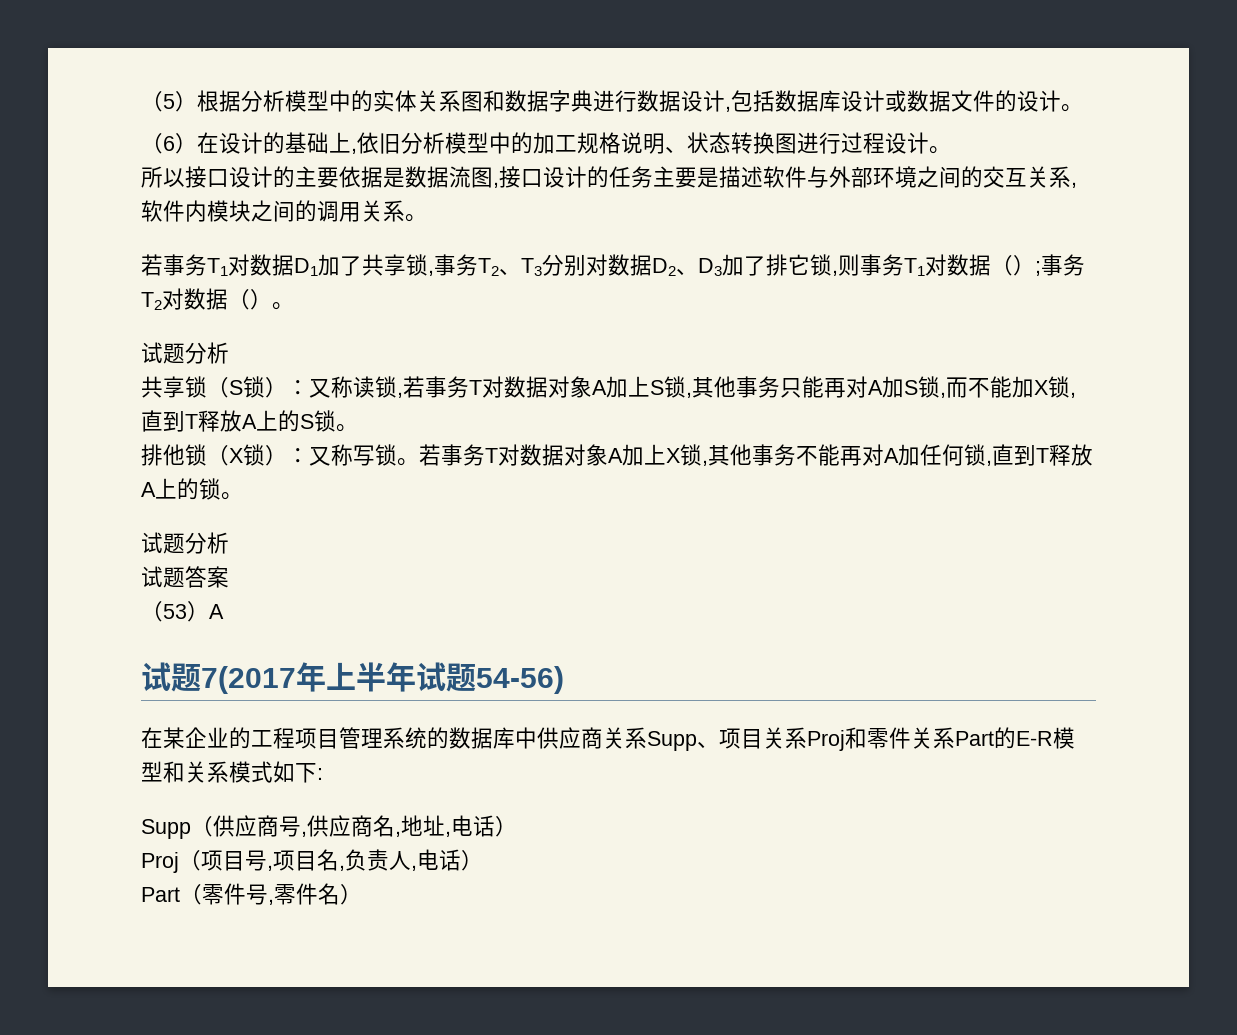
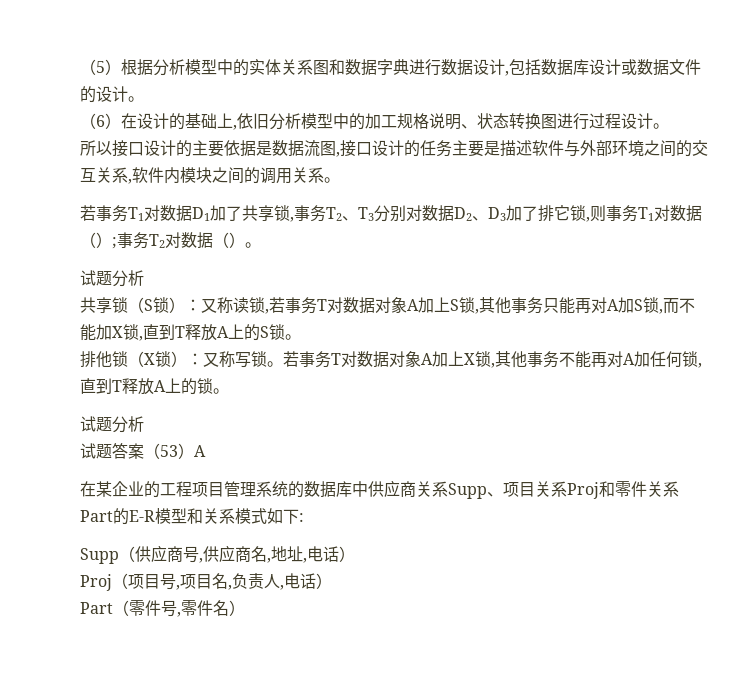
(229, 577) // -> (144, 451) none
[141,662,564,694] // 试题7(2017年上半年试题54-56) -> (206, 451) none

